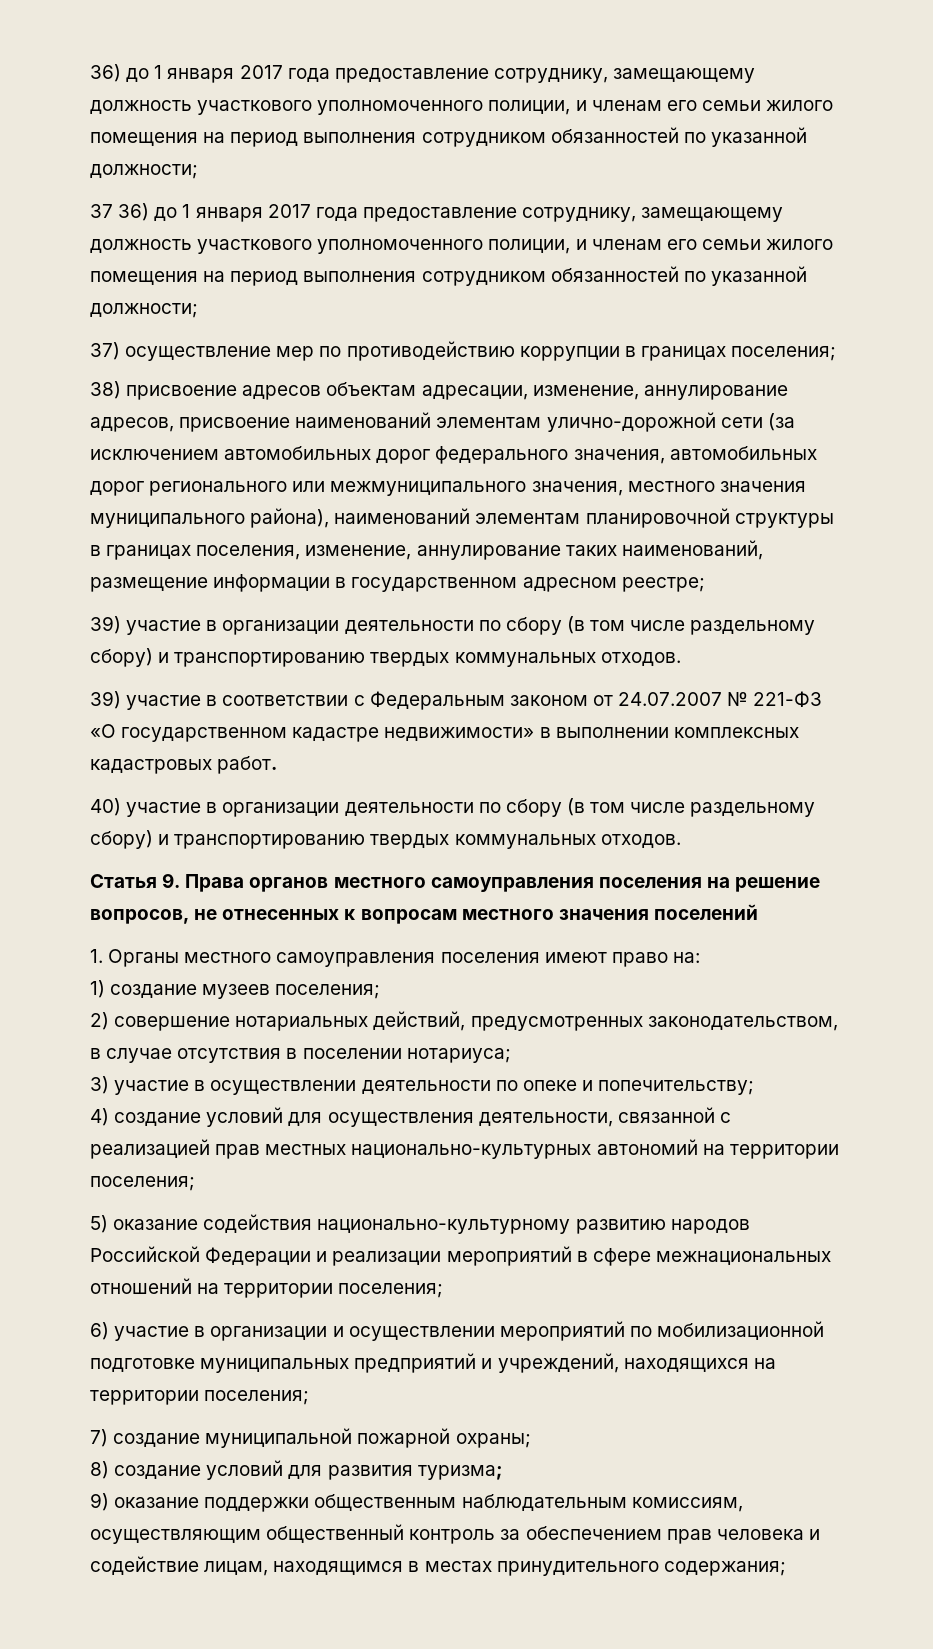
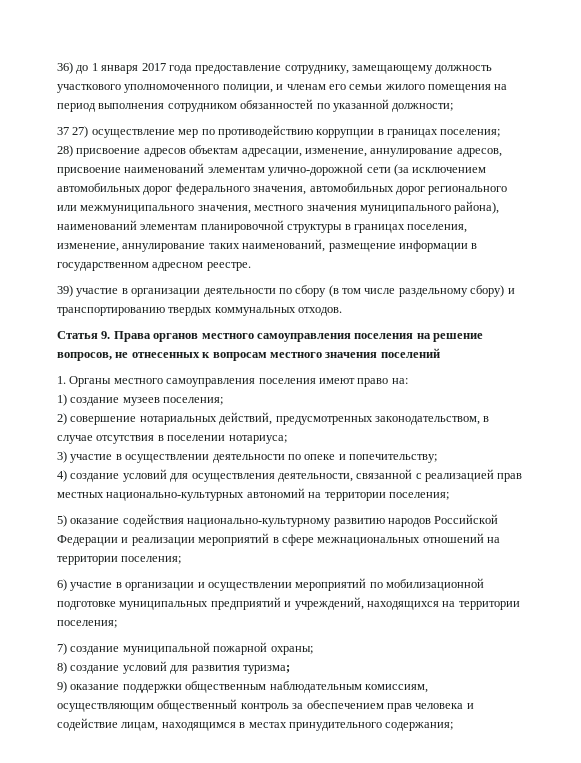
[118,203,784,222] [90,239,834,254] [90,266,807,286] [90,303,198,318] [90,342,120,360] 36) до 1 января 2017 года предоставление сотруднику, замещающему должность участкового уполномоченного полиции, и членам его семьи жилого помещения на период выполнения сотрудником обязанностей по указанной должности; // 37) -> [72,126,89,138] 27)
[90,381,121,399] 38) -> [57,145,73,157] 28)
[621,577,705,592] реестре; -> [206,262,251,271] реестре.
[90,691,823,710] [90,724,799,742] [90,756,278,774] [90,798,816,817] [90,830,681,849] // 39) участие в соответствии с Федеральным законом от 24.07.2007 № 221-ФЗ «О государственном кадастре недвижимости» в выполнении комплексных кадастровых работ. // 40) участие в организации деятельности по сбору (в том числе раздельному сбору) и транспортированию твердых коммунальных отходов. -> (343, 311) none

